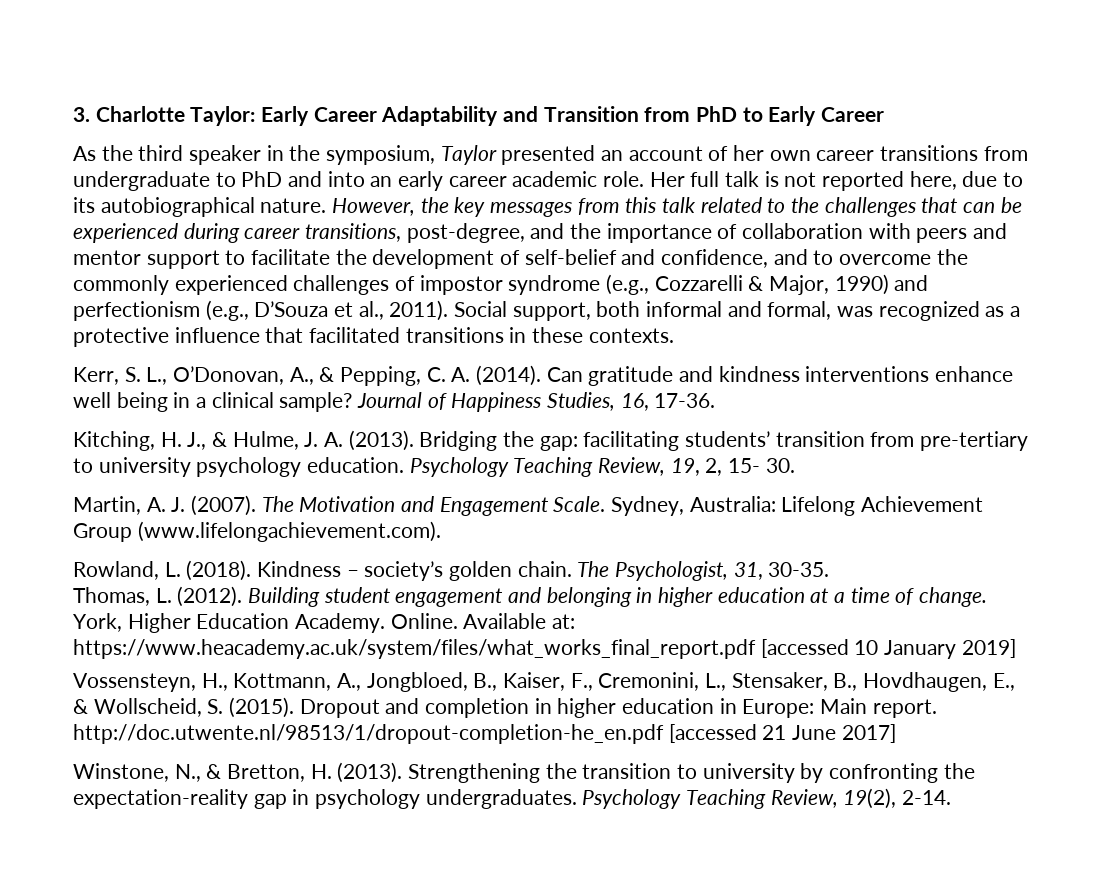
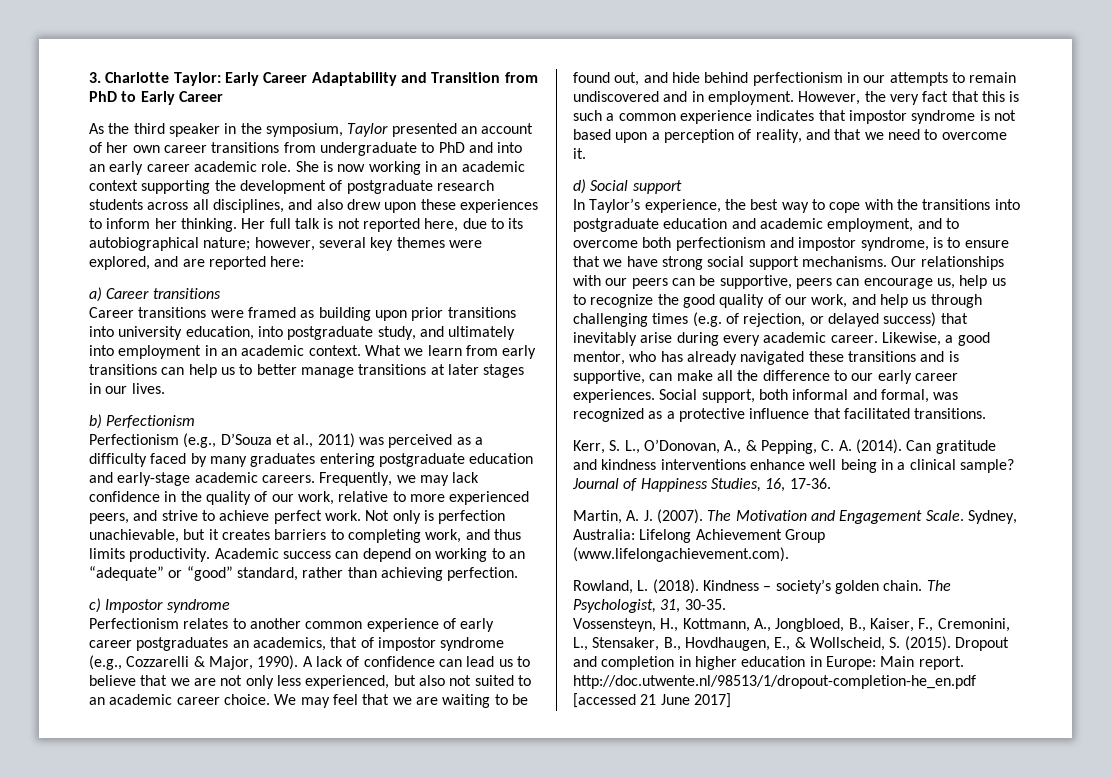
(645, 179) none -> [295,161,525,175] [89,180,494,194] [89,199,538,213] [89,218,237,232] She is now working in an academic context supporting the development of postgraduate research students across all disciplines, and also drew upon these experiences to inform her thinking.
[260,197,1022,217] [73,223,1008,243] [73,249,968,269] [73,275,390,295] nature. However, the key messages from this talk related to the challenges that can be experienced during career transitions, post-degree, and the importance of collaboration with peers and mentor support to facilitate the development of self-belief and confidence, and to overcome the commonly experienced challenges -> [203,237,482,251] [89,256,305,270] [89,287,221,302] [89,307,516,321] [89,326,516,340] [89,345,537,359] [89,364,525,378] [89,383,165,394] [89,414,196,429] [89,433,483,448] [89,453,534,467] [89,472,480,486] [89,491,530,505] [89,510,506,524] [89,529,521,543] [89,548,525,562] [89,566,519,581] [89,598,230,613] [89,618,495,632] [89,637,358,651] nature; however, several key themes were explored, and are reported here: // a) Career transitions // Career transitions were framed as building upon prior transitions into university education, into postgraduate study, and ultimately into employment in an academic context. What we learn from early transitions can help us to better manage transitions at later stages in our lives. // b) Perfectionism // Perfectionism (e.g., D’Souza et al., 2011) was perceived as a difficulty faced by many graduates entering postgraduate education and early-stage academic careers. Frequently, we may lack confidence in the quality of our work, relative to more experienced peers, and strive to achieve perfect work. Not only is perfection unachievable, but it creates barriers to completing work, and thus limits productivity. Academic success can depend on working to an “adequate” or “good” standard, rather than achieving perfection. // c) Impostor syndrome // Perfectionism relates to another common experience of early career postgraduates an academics, that
[834,274,929,295] [73,300,449,321] 1990) and perfectionism (e.g., D’Souza et al., 2011). -> [257,655,530,670] [89,675,531,689] [89,694,528,708] [573,72,1017,86] [573,91,1020,105] [573,110,1016,124] [573,129,1007,143] [573,148,586,159] [573,179,682,194] [573,198,1020,213] [573,218,959,232] [573,237,1009,251] [573,256,1004,270] [573,275,1006,289] [573,294,982,308] [573,312,968,327] [573,332,990,346] [573,351,959,365] [573,370,958,384] [573,389,655,403] 1990). A lack of confidence can lead us to believe that we are not only less experienced, but also not suited to an academic career choice. We may feel that we are waiting to be found out, and hide behind perfectionism in our attempts to remain undiscovered and in employment. However, the very fact that this is such a common experience indicates that impostor syndrome is not based upon a perception of reality, and that we need to overcome it. // d) Social support // In Taylor’s experience, the best way to cope with the transitions into postgraduate education and academic employment, and to overcome both perfectionism and impostor syndrome, is to ensure that we have strong social support mechanisms. Our relationships with our peers can be supportive, peers can encourage us, help us to recognize the good quality of our work, and help us through challenging times (e.g. of rejection, or delayed success) that inevitably arise during every academic career. Likewise, a good mentor, who has already navigated these transitions and is supportive, can make all the difference to our early career experiences.
[405,327,674,343] transitions in these contexts. -> [914,408,987,419] transitions.
[73,430,1029,451] [73,457,795,477] // Kitching, H. J., & Hulme, J. A. (2013). Bridging the gap: facilitating students’ transition from pre-tertiary to university psychology education. Psychology Teaching Review, 19, 2, 15- 30. -> (831, 483) none
[73,586,988,607] [73,613,576,633] [73,639,1016,659] // Thomas, L. (2012). Building student engagement and belonging in higher education at a time of change. York, Higher Education Academy. Online. Available at: https://www.heacademy.ac.uk/system/files/what_works_final_report.pdf [accessed 10 January 2019] -> (726, 604) none
[73,762,975,783] [73,788,952,809] // Winstone, N., & Bretton, H. (2013). Strengthening the transition to university by confronting the expectation-reality gap in psychology undergraduates. Psychology Teaching Review, 19(2), 2-14. -> (731, 700) none

